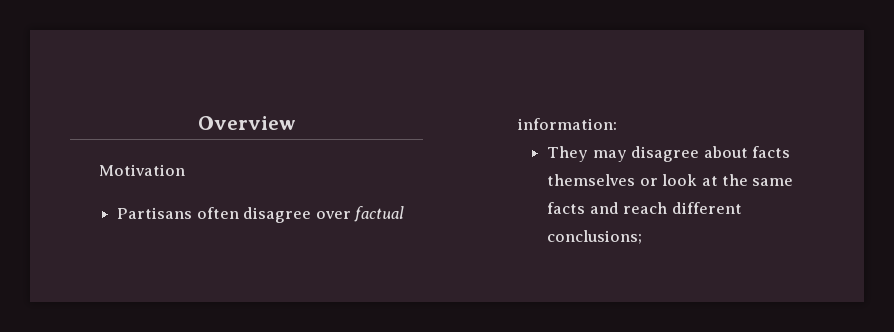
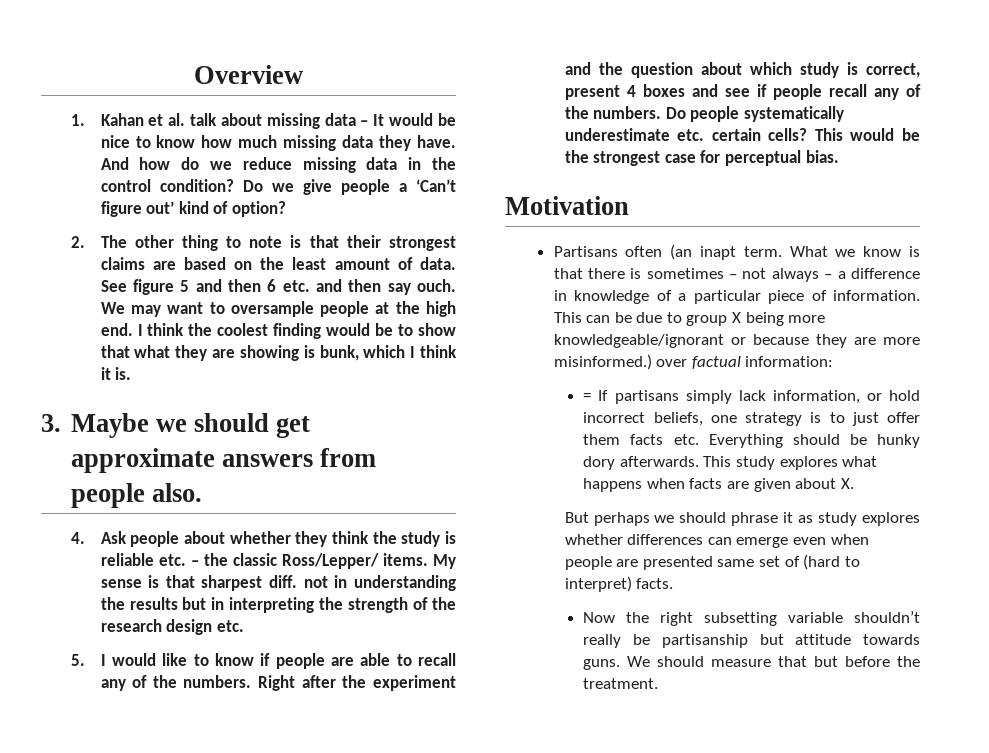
[98,164,185,176] [117,206,404,223] [518,118,618,130] [547,146,790,162] [547,174,794,186] [547,202,742,214] [547,230,643,244] Motivation // Partisans often disagree over factual information: // They may disagree about facts themselves or look at the same facts and reach different conclusions; -> [70,113,456,129] [100,135,456,151] [100,157,456,173] [100,179,456,195] [100,201,286,217] [70,235,456,251] [100,257,456,270] [100,279,456,295] [100,301,456,317] [100,323,456,339] [100,345,457,361] [100,367,132,380] [41,413,311,438] [70,448,377,473] [70,483,202,508] [70,531,456,547] [100,553,456,569] [100,575,456,591] [100,597,456,613] [100,619,244,635] [70,653,456,669] [100,675,456,691] [564,62,920,78] [564,84,921,100] [564,106,844,122] [564,128,920,141] [564,150,839,166] [505,196,629,215] [553,244,920,260] [553,268,920,282] [553,290,920,304] [553,312,826,326] [553,334,920,348] [553,354,834,370] [583,390,920,404] [583,412,920,426] [583,434,920,448] [583,456,878,470] [583,478,854,492] [564,512,920,526] [564,534,869,548] [564,554,860,570] [564,576,674,592] [583,611,920,626] [583,634,920,648] [583,656,920,670] [583,678,659,689] 1. Kahan et al. talk about missing data – It would be nice to know how much missing data they have. And how do we reduce missing data in the control condition? Do we give people a ‘Can’t figure out’ kind of option? // 2. The other thing to note is that their strongest claims are based on the least amount of data. See figure 5 and then 6 etc. and then say ouch. We may want to oversample people at the high end. I think the coolest finding would be to show that what they are showing is bunk, which I think it is. // 3. Maybe we should get approximate answers from people also. // 4. Ask people about whether they think the study is reliable etc. – the classic Ross/Lepper/ items. My sense is that sharpest diff. not in understanding the results but in interpreting the strength of the research design etc. // 5. I would like to know if people are able to recall any of the numbers. Right after the experiment and the question about which study is correct, present 4 boxes and see if people recall any of the numbers. Do people systematically underestimate etc. certain cells? This would be the strongest case for perceptual bias. // Motivation // Partisans often (an inapt term. What we know is that there is sometimes – not always – a difference in knowledge of a particular piece of information. This can be due to group X being more knowledgeable/ignorant or because they are more misinformed.) over factual information: // = If partisans simply lack information, or hold incorrect beliefs, one strategy is to just offer them facts etc. Everything should be hunky dory afterwards. This study explores what happens when facts are given about X. // But perhaps we should phrase it as study explores whether differences can emerge even when people are presented same set of (hard to interpret) facts. // Now the right subsetting variable shouldn’t really be partisanship but attitude towards guns. We should measure that but before the treatment.

